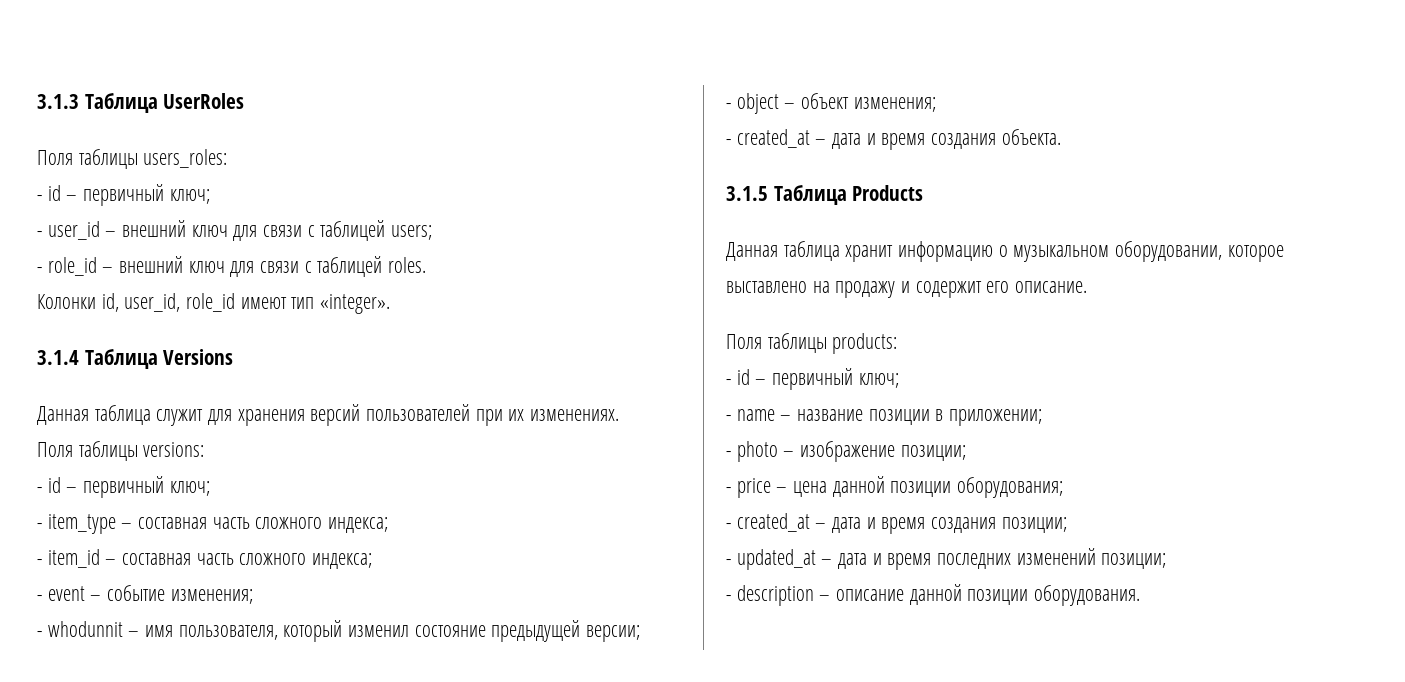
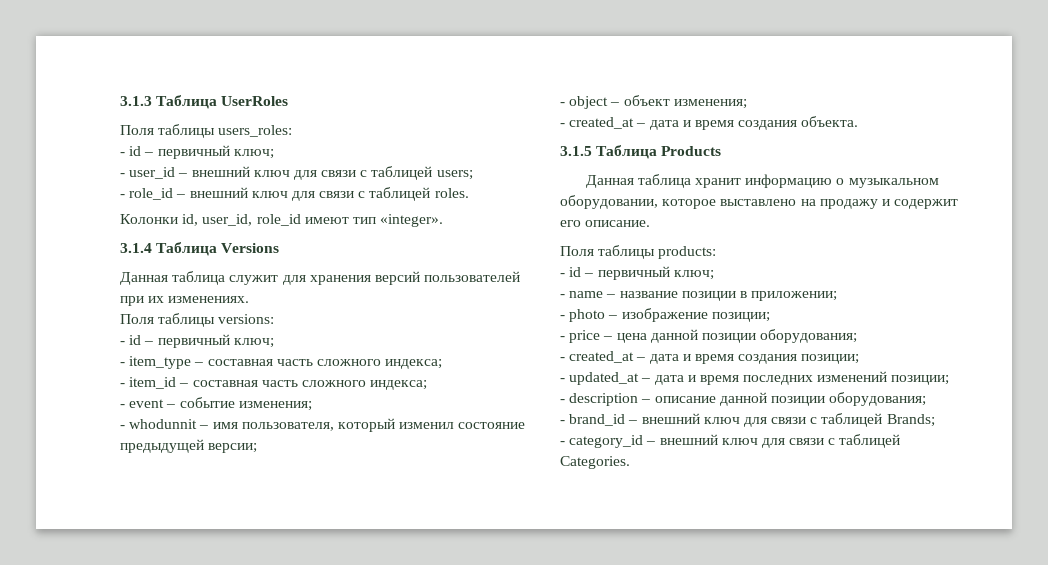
[1034,585,1141,606] оборудования. -> [829,392,927,406] [560,413,935,427] [560,434,901,448] [560,456,630,469] оборудования; // - brand_id – внешний ключ для связи с таблицей Brands; // - category_id – внешний ключ для связи с таблицей Categories.

